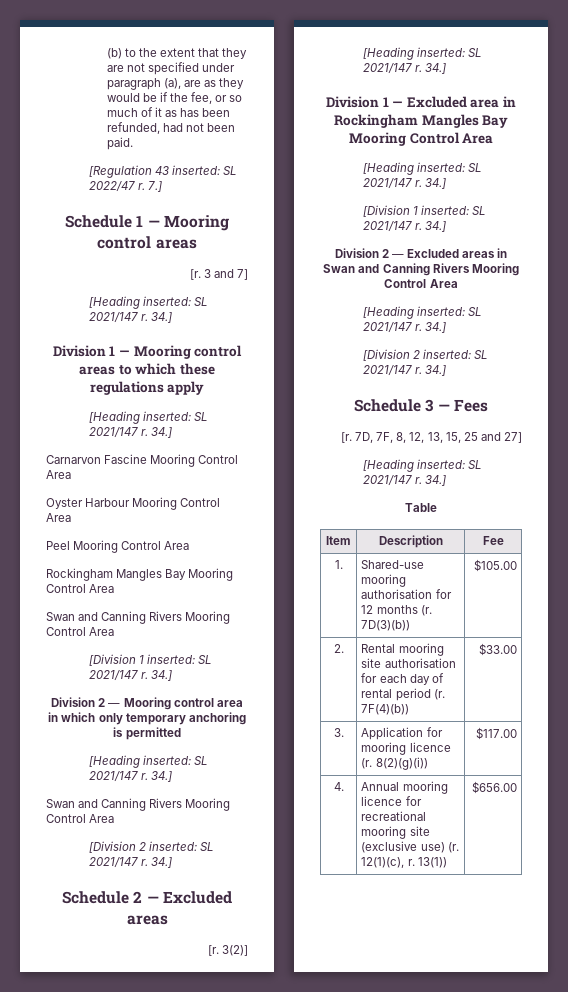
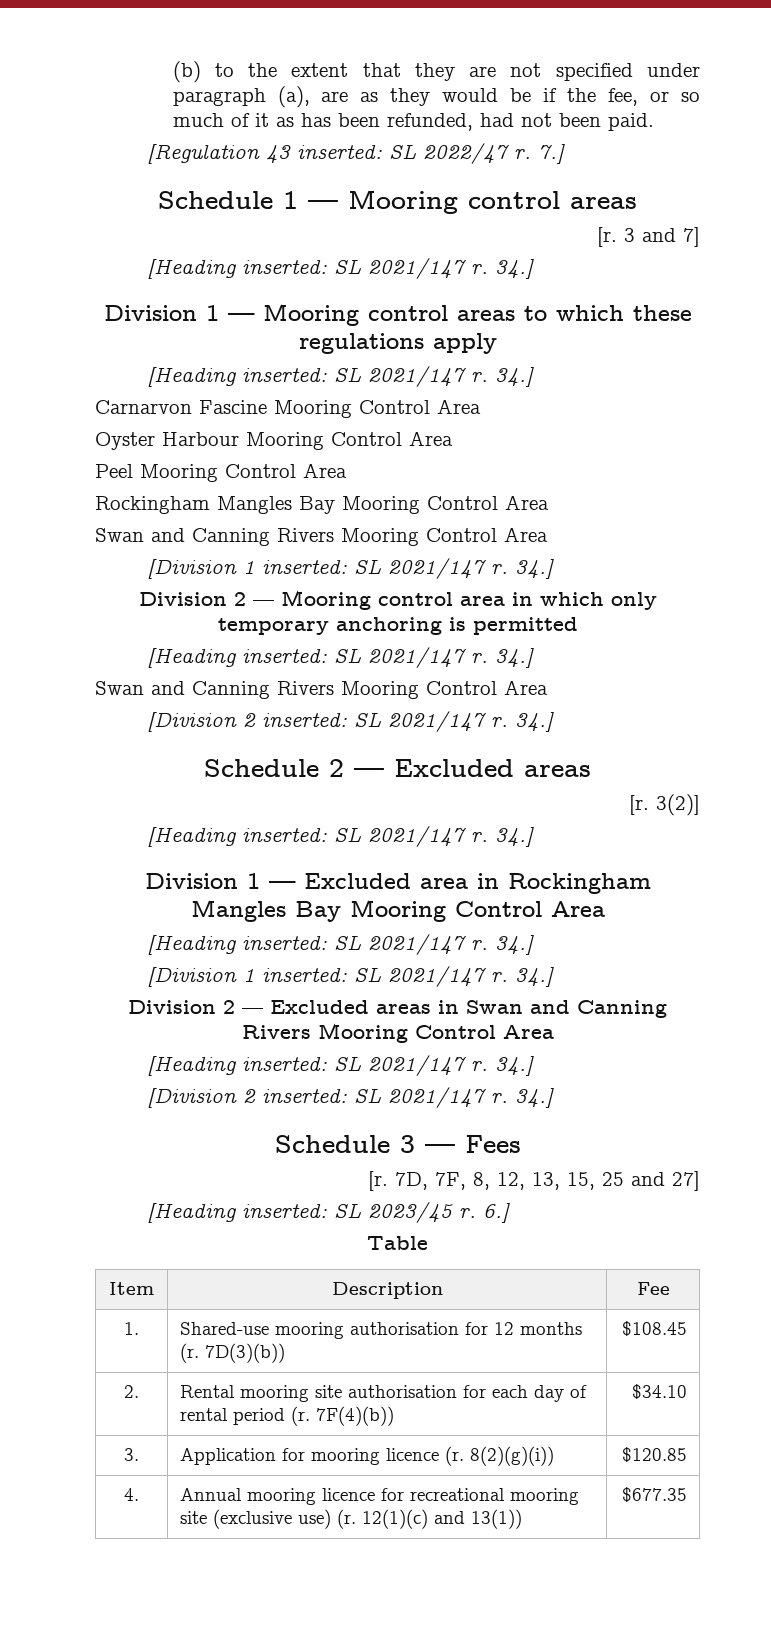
[362,475,446,486] 2021/147 r. 34.] -> [367,1202,510,1223] 2023/45 r. 6.]
[473,559,517,572] $105.00 -> [621,1321,687,1337] $108.45
[478,643,517,656] $33.00 -> [631,1384,687,1400] $34.10
[475,727,517,740] $117.00 -> [621,1447,687,1463] $120.85
[361,857,415,868] 12(1)(c), r. -> [362,1509,466,1529] 12(1)(c) and
[471,781,517,794] $656.00 -> [621,1487,687,1503] $677.35

